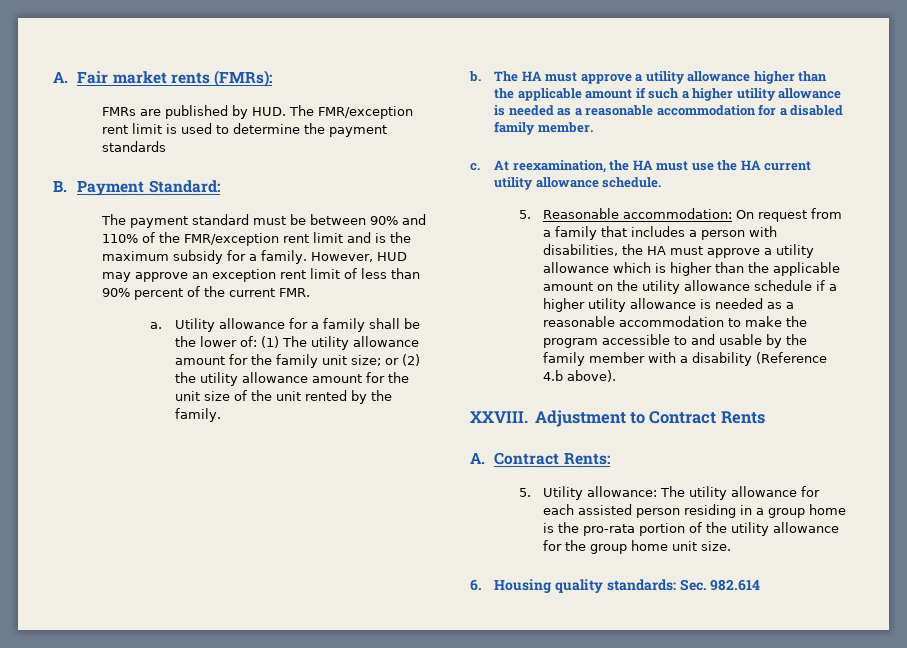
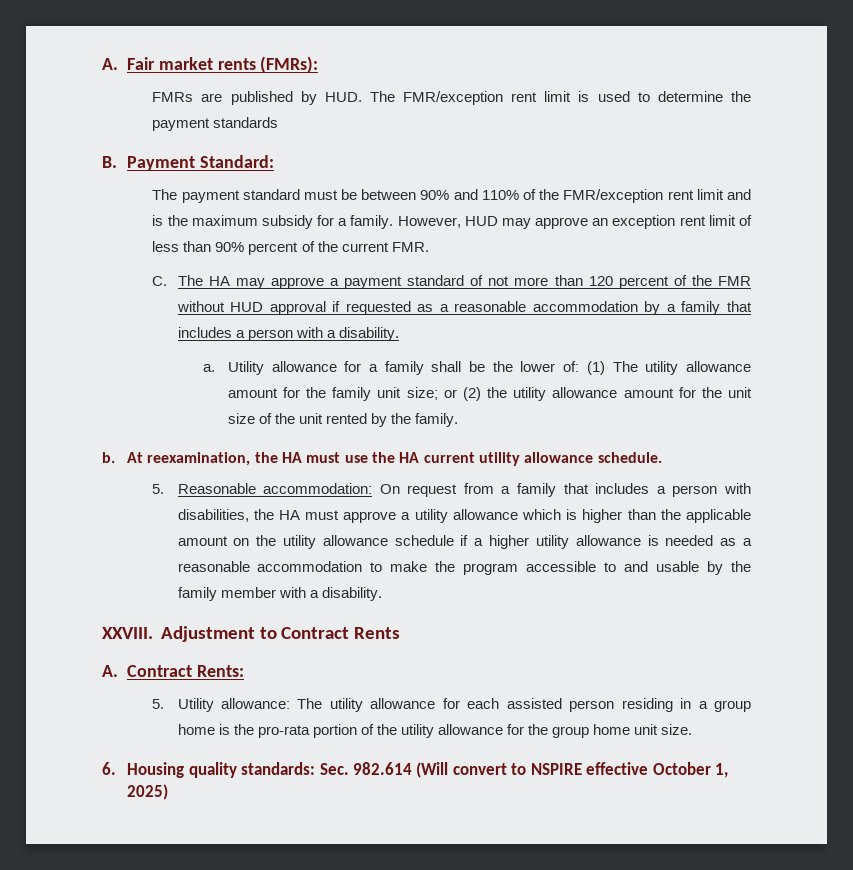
(310, 292) none -> [152,275,752,289] [176,301,753,315] [177,327,399,341] // C. The HA may approve a payment standard of not more than 120 percent of the FMR without HUD approval if requested as a reasonable accommodation by a family that includes a person with a disability.
[494,71,828,84] [494,87,842,101] [494,104,844,116] [494,121,593,135] [470,163,480,171] The HA must approve a utility allowance higher than the applicable amount if such a higher utility allowance is needed as a reasonable accommodation for a disabled family member. // c. -> (115, 457) none
[691,352,827,366] [542,370,616,382] disability (Reference 4.b above). -> [321,587,382,601] disability.
(761, 585) none -> [416,762,729,778] [127,784,169,800] (Will convert to NSPIRE effective October 1, 2025)

